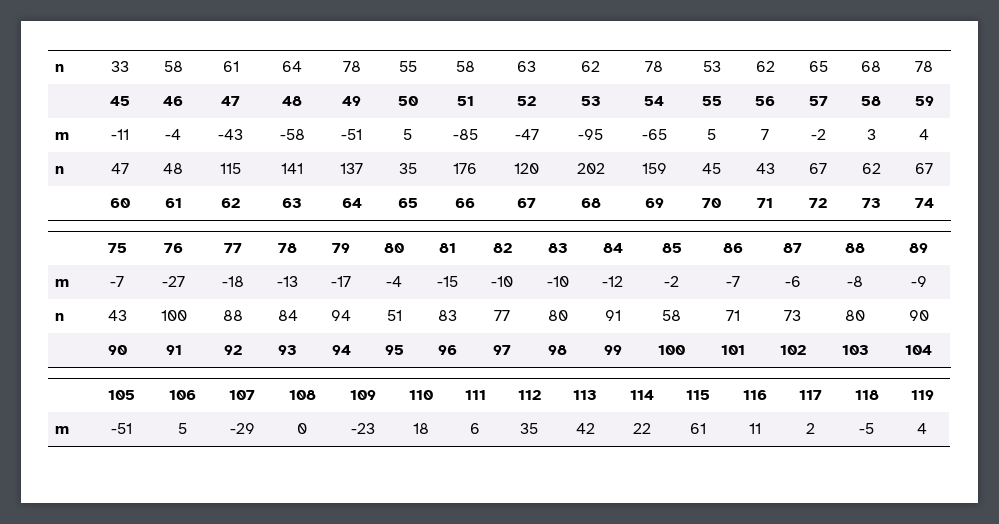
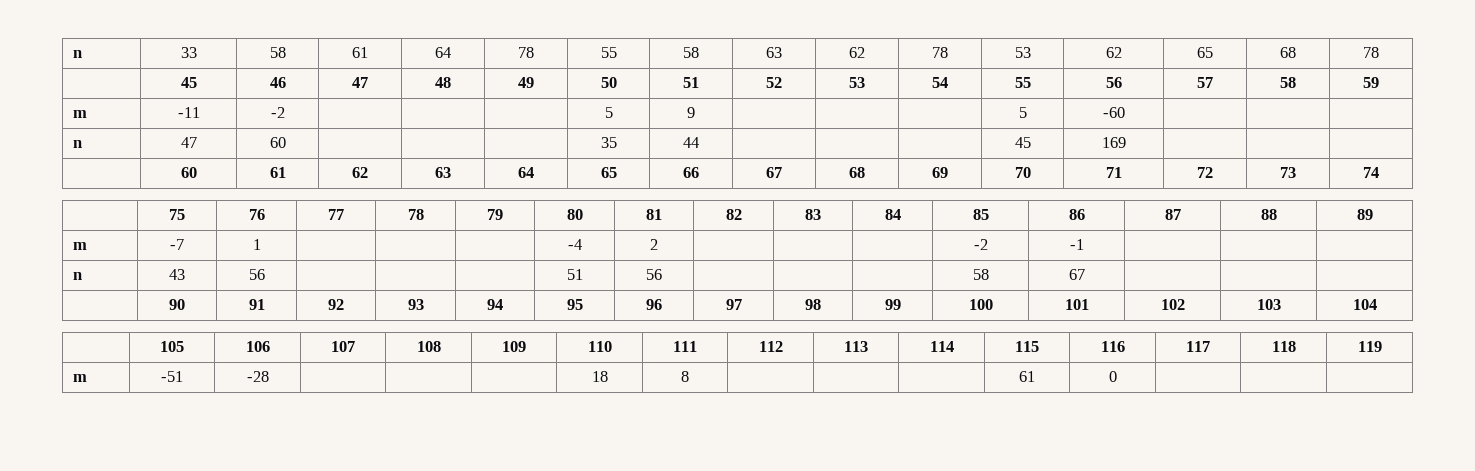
[165,129,181,140] [218,129,243,140] [279,129,305,140] [341,129,362,140] [403,129,412,140] [452,129,478,140] [514,129,539,140] [578,129,603,140] [641,129,667,140] [707,129,716,140] [761,129,769,140] [810,129,826,140] [866,129,876,140] [919,129,929,140] [55,166,65,174] [110,163,129,174] [163,163,183,174] [220,163,241,174] [281,163,303,174] [340,163,363,174] [398,163,417,174] [453,163,477,174] [514,163,539,174] [576,163,605,174] [641,163,667,174] [702,163,721,174] [755,163,775,174] [809,163,827,174] [861,163,881,174] [915,163,933,174] -4 | -43 | -58 | -51 | 5 | -85 | -47 | -95 | -65 | 5 | 7 | -2 | 3 | 4 // n | 47 | 48 | 115 | 141 | 137 | 35 | 176 | 120 | 202 | 159 | 45 | 43 | 67 | 62 | 67 -> [270,107,285,118] [604,107,613,118] [687,107,695,118] [1018,107,1027,118] [1102,107,1125,118] [72,140,82,148] [180,137,197,148] [269,137,286,148] [600,137,617,148] [683,137,699,148] [1014,137,1031,148] [1101,137,1126,148] -2 | | | | 5 | 9 | | | | 5 | -60 | | | // n | 47 | 60 | | | | 35 | 44 | | | | 45 | 169 | | |
[162,276,185,287] [221,276,244,287] [277,276,298,287] [331,276,351,287] [386,276,402,287] [437,276,458,287] [491,276,513,287] [546,276,569,287] [602,276,623,287] [664,276,679,287] [725,276,740,287] [784,276,801,287] [847,276,863,287] [910,276,927,287] [55,313,65,321] [107,310,127,321] [160,310,187,321] [222,310,243,321] [277,310,298,321] [331,310,351,321] [386,310,402,321] [438,310,457,321] [494,310,510,321] [547,310,568,321] [604,310,621,321] [662,310,681,321] [725,310,740,321] [784,310,801,321] [845,310,865,321] [908,310,929,321] -27 | -18 | -13 | -17 | -4 | -15 | -10 | -10 | -12 | -2 | -7 | -6 | -8 | -9 // n | 43 | 100 | 88 | 84 | 94 | 51 | 83 | 77 | 80 | 91 | 58 | 71 | 73 | 80 | 90 -> [252,239,261,250] [567,239,582,250] [650,239,658,250] [973,239,988,250] [1069,239,1084,250] [72,272,82,280] [169,269,185,280] [248,269,265,280] [566,269,583,280] [646,269,662,280] [972,269,989,280] [1068,269,1085,280] 1 | | | | -4 | 2 | | | | -2 | -1 | | | // n | 43 | 56 | | | | 51 | 56 | | | | 58 | 67 | | |
[177,423,187,434] [229,423,255,434] [297,423,307,434] [350,423,375,434] [412,423,429,434] [470,423,480,434] [520,423,538,434] [575,423,595,434] [632,423,651,434] [690,423,706,434] [748,423,761,434] [806,423,815,434] [859,423,874,434] [917,423,927,434] 5 | -29 | 0 | -23 | 18 | 6 | 35 | 42 | 22 | 61 | 11 | 2 | -5 | 4 -> [246,371,269,382] [591,371,608,382] [681,371,689,382] [1019,371,1035,382] [1108,371,1117,382] -28 | | | | 18 | 8 | | | | 61 | 0 | | |

